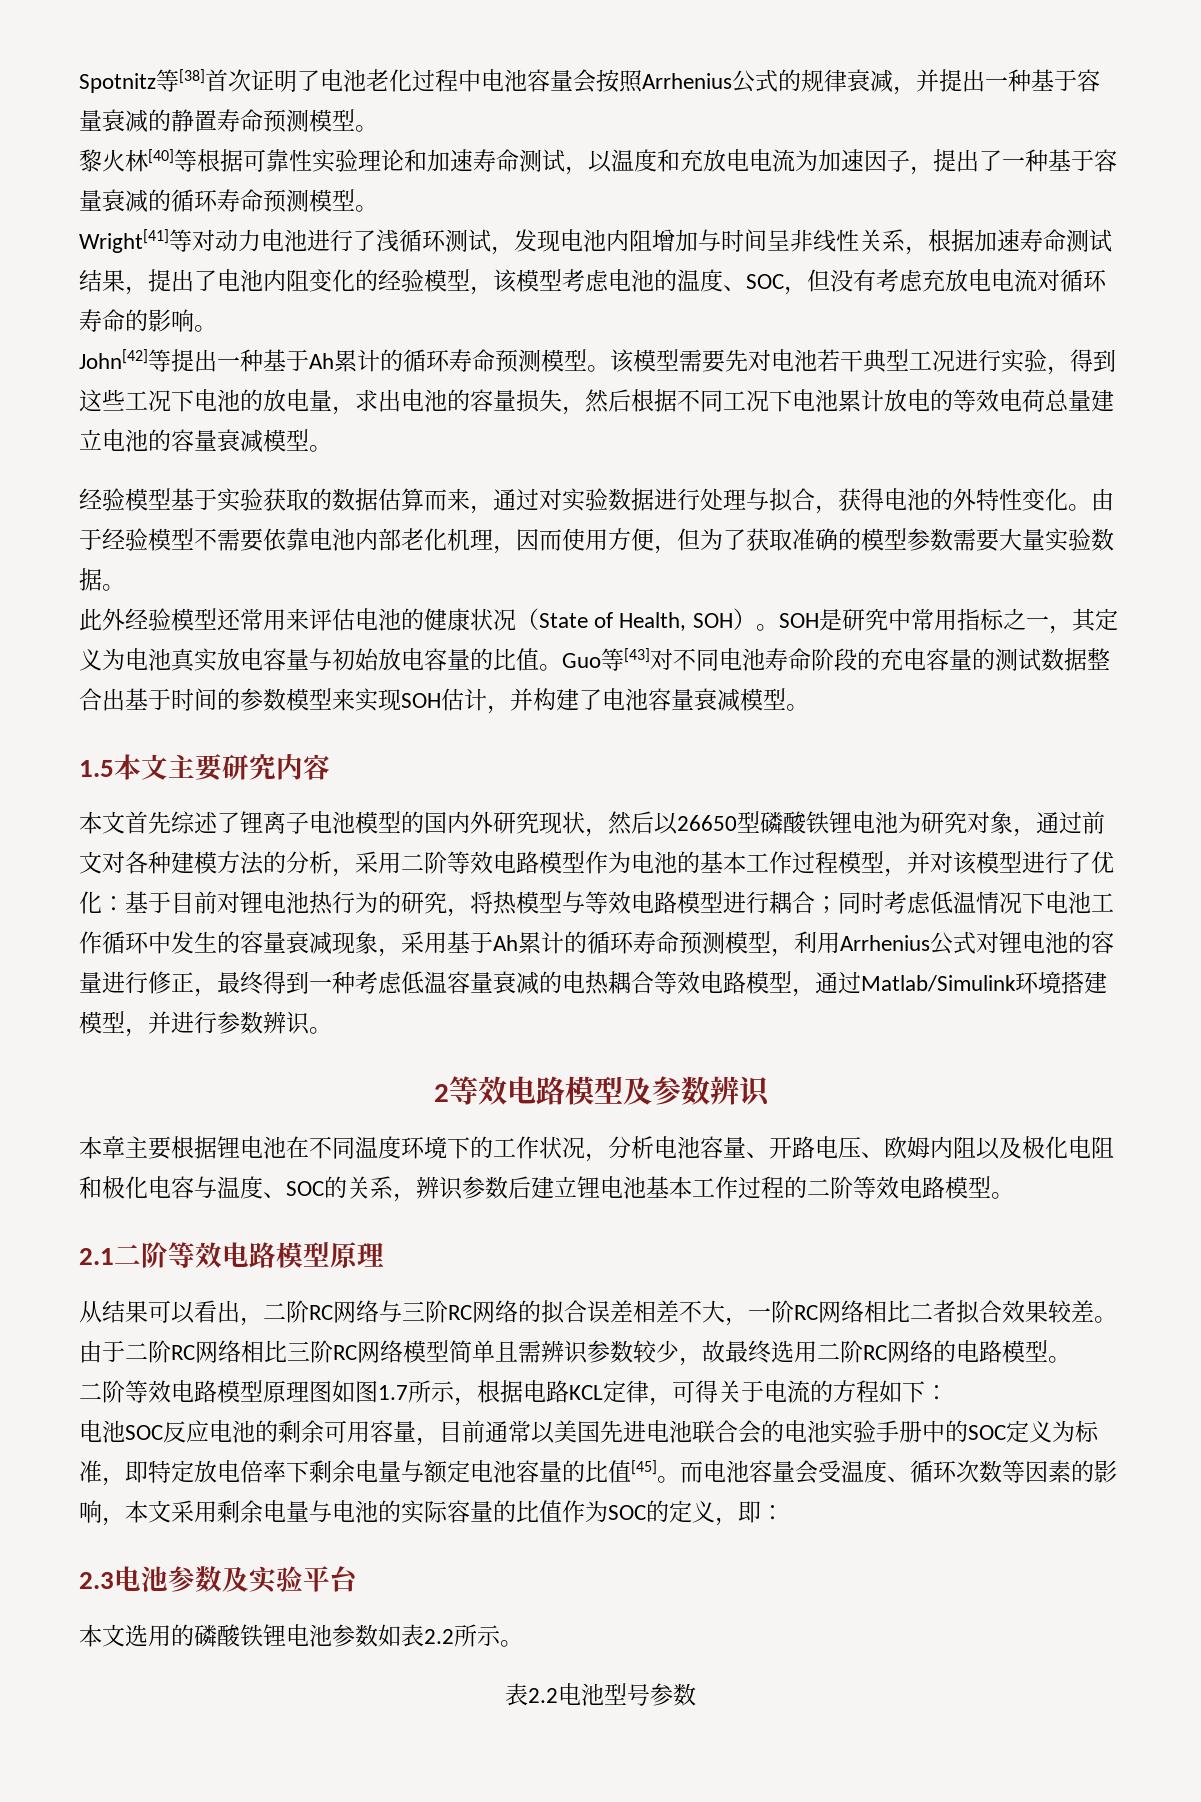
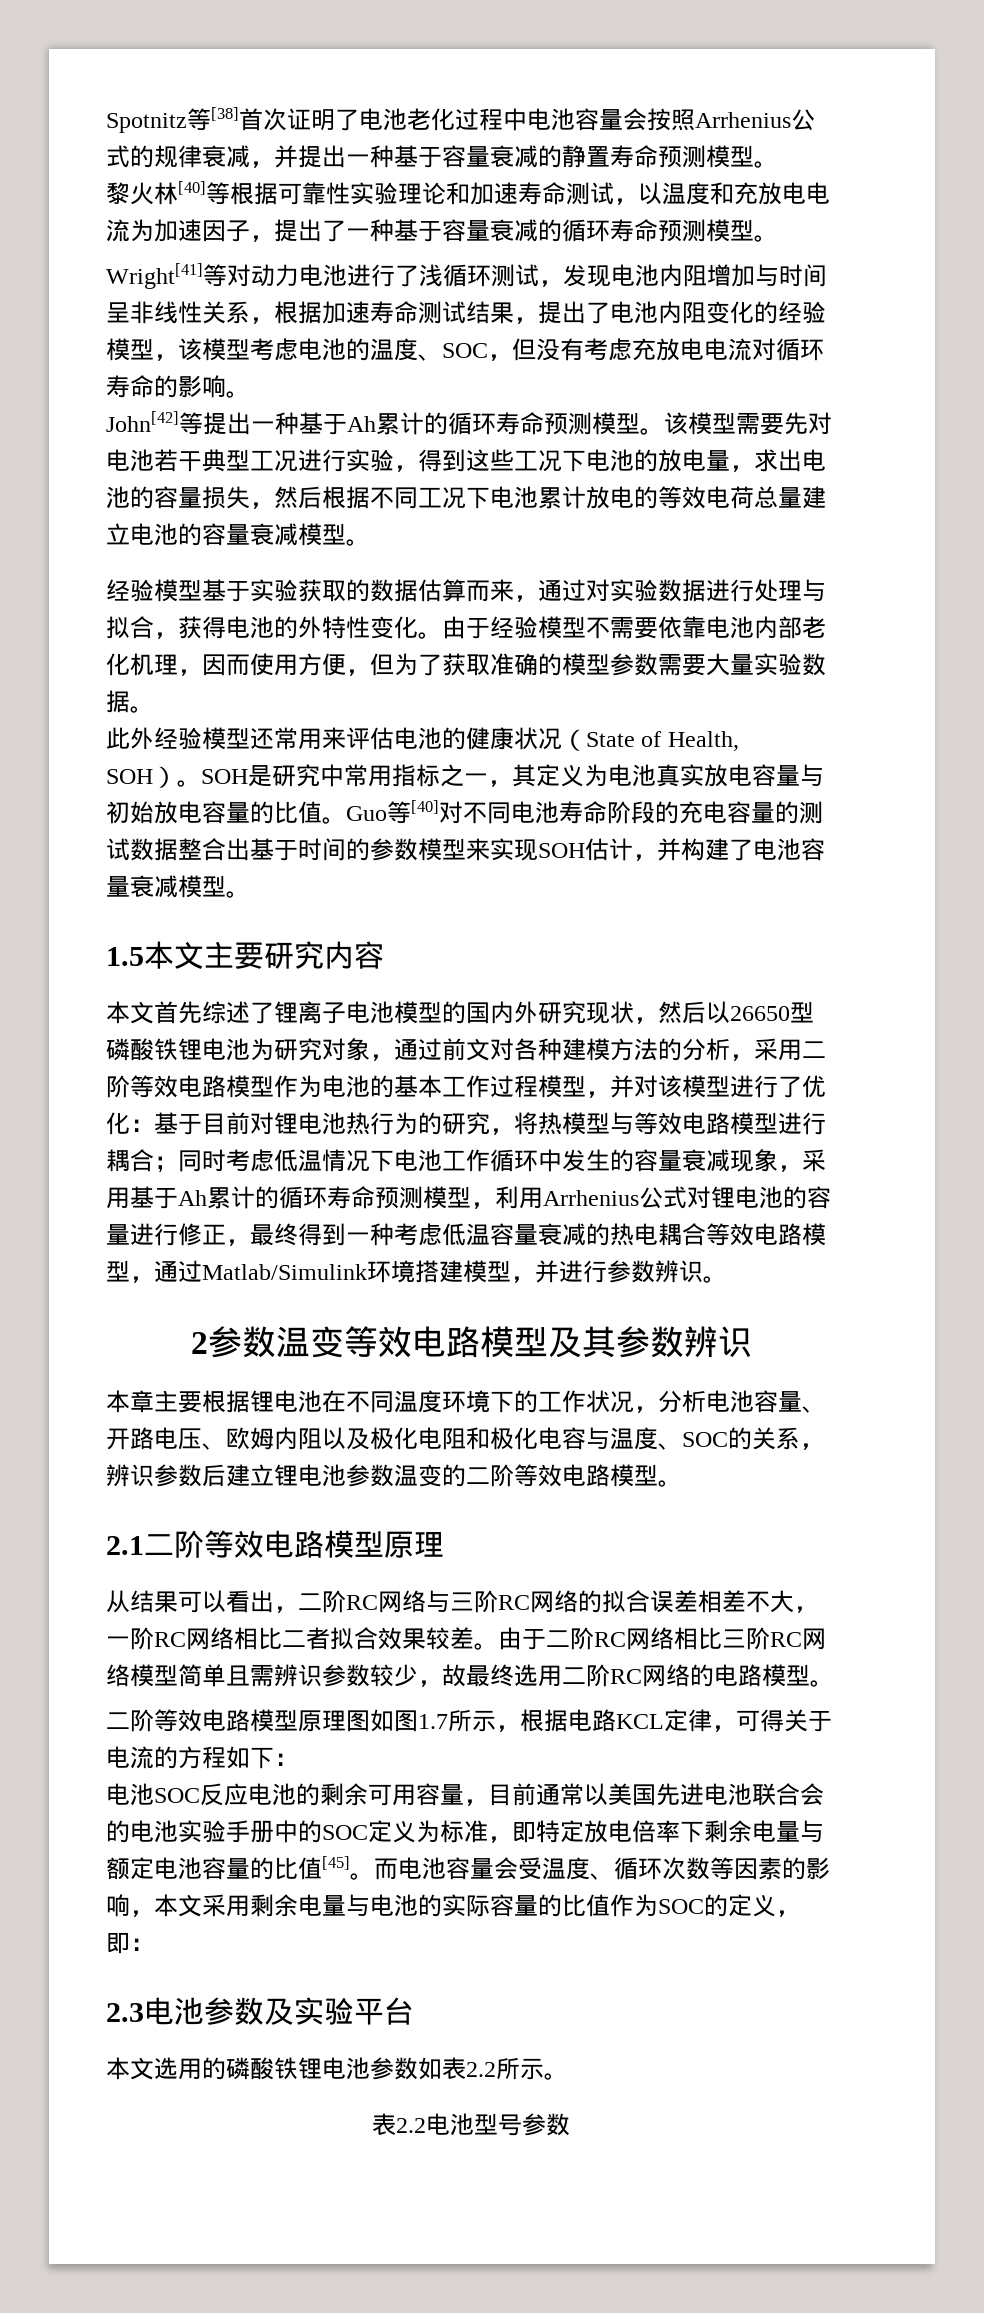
[624,648,650,663] [43] -> [411,800,439,814] [40]
[562,971,609,995] 电热 -> [610,1223,658,1246] 热电
(449, 1093) none -> [207,1326,344,1358] 参数温变
(652, 1091) none -> [581,1326,616,1358] 其
[646,1176,784,1199] 基本工作过程 -> [346,1464,442,1487] 参数温变

